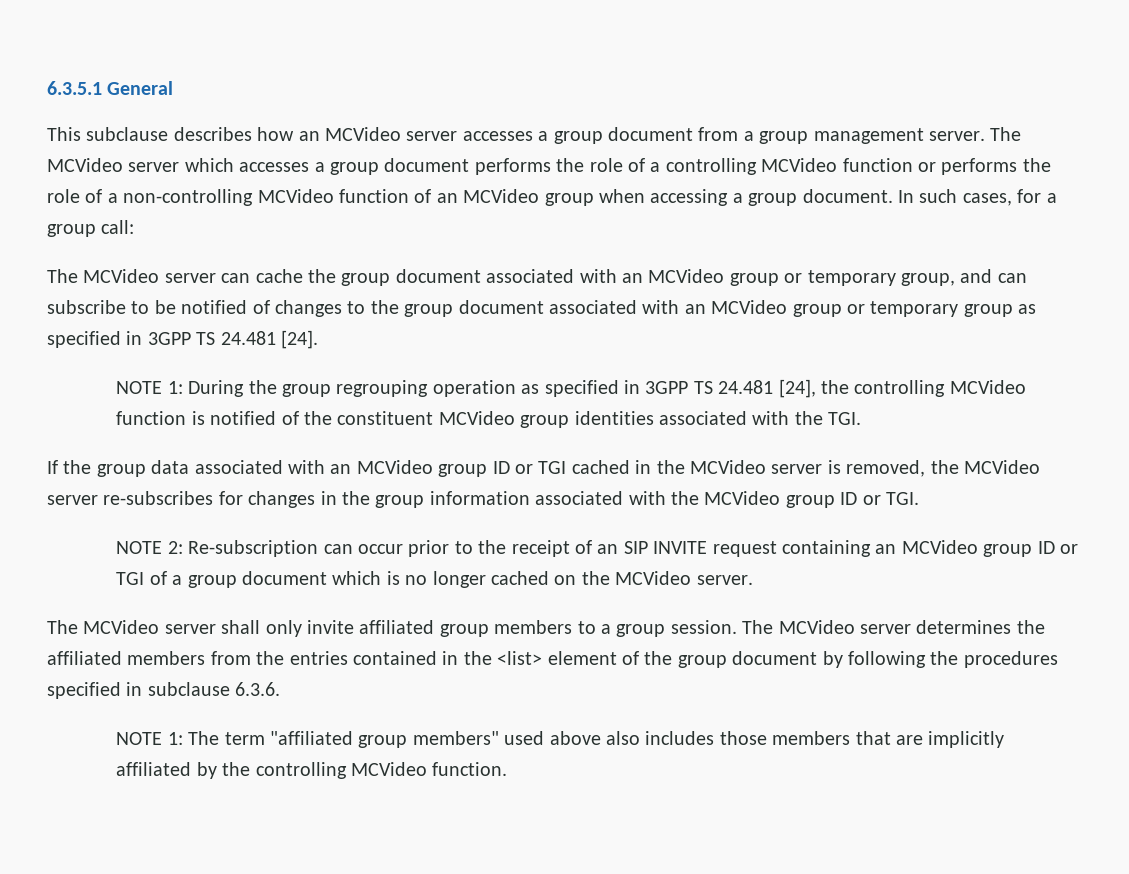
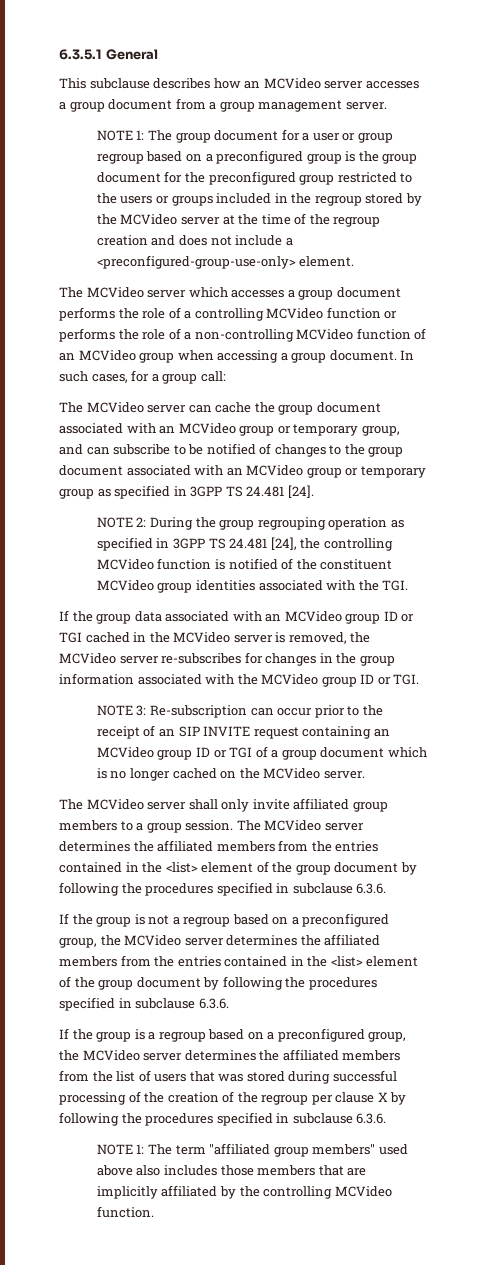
(985, 136) none -> [96,129,393,143] [96,150,418,164] [96,171,413,185] [96,193,422,206] [96,213,381,227] [96,235,293,246] [96,255,355,269] // NOTE 1: The group document for a user or group regroup based on a preconfigured group is the group document for the preconfigured group restricted to the users or groups included in the regroup stored by the MCVideo server at the time of the regroup creation and does not include a <preconfigured-group-use-only> element. //
[167,381,183,394] 1: -> [136,517,147,527] 2:
[167,541,183,554] 2: -> [136,705,147,716] 3:
(281, 689) none -> [59,913,390,927] [59,934,381,948] [59,955,419,967] [59,976,377,990] [59,997,229,1011] [59,1028,407,1042] [59,1049,401,1061] [59,1070,397,1084] [59,1091,407,1105] [59,1112,387,1126] // If the group is not a regroup based on a preconfigured group, the MCVideo server determines the affiliated members from the entries contained in the <list> element of the group document by following the procedures specified in subclause 6.3.6. // If the group is a regroup based on a preconfigured group, the MCVideo server determines the affiliated members from the list of users that was stored during successful processing of the creation of the regroup per clause X by following the procedures specified in subclause 6.3.6.

